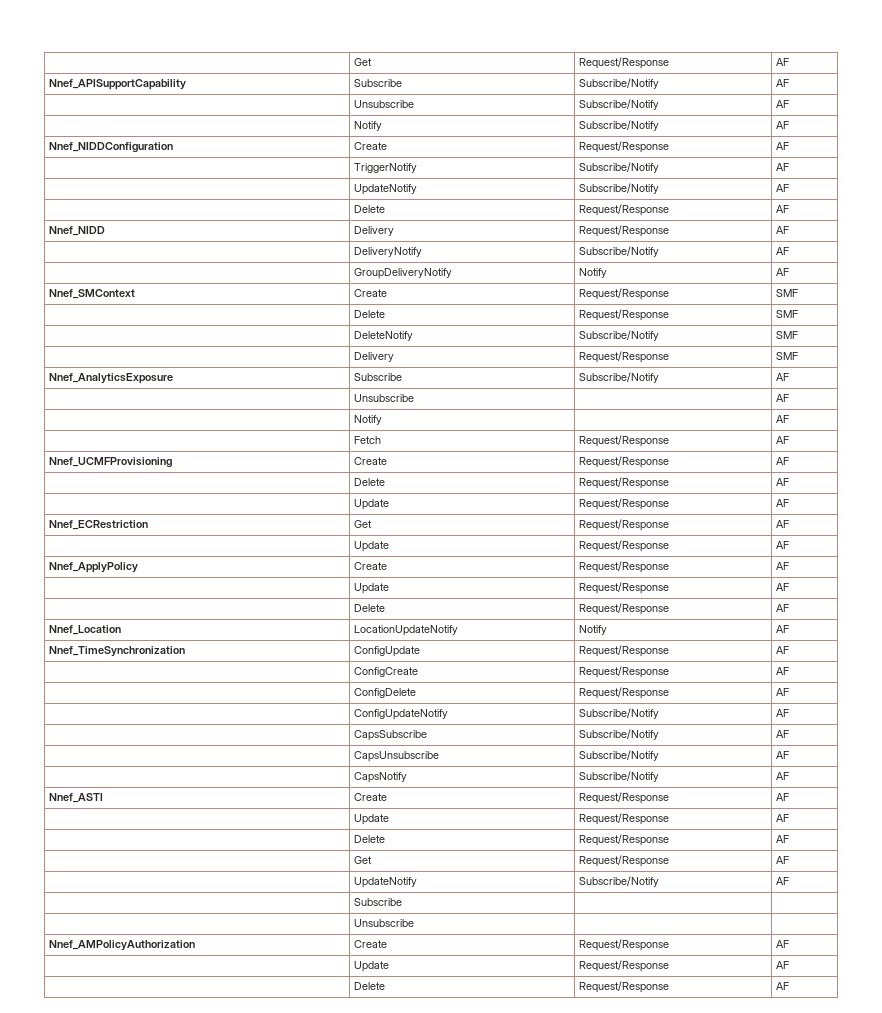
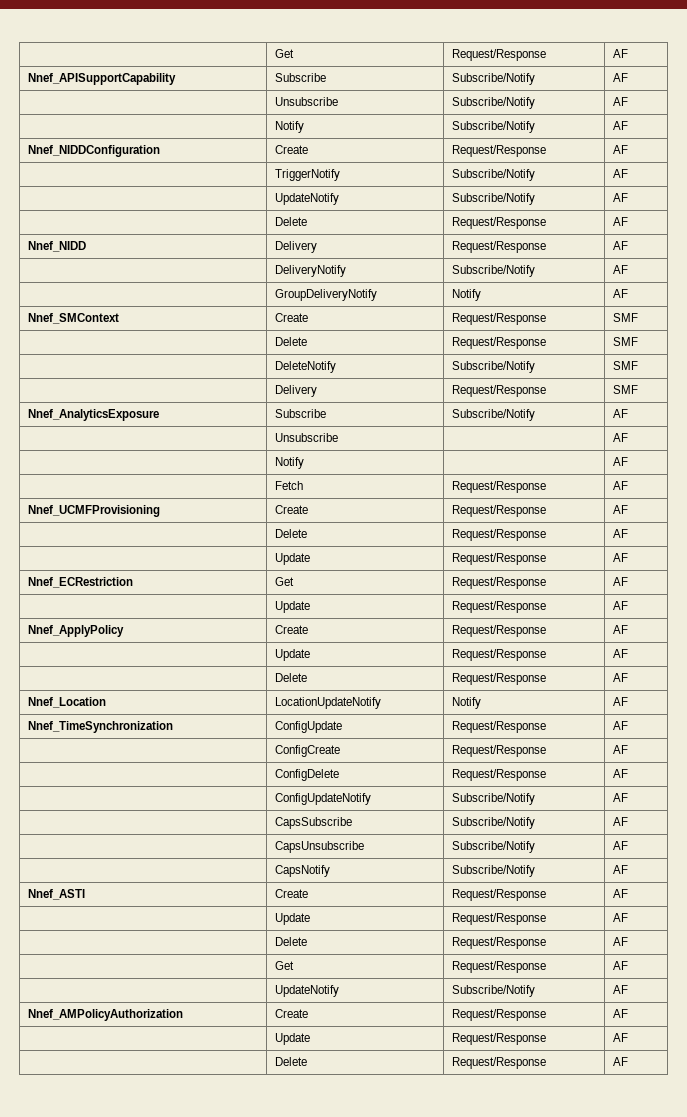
[354,898,403,906] [354,919,415,927] // | Subscribe | | // | Unsubscribe | | -> (629, 989) none

